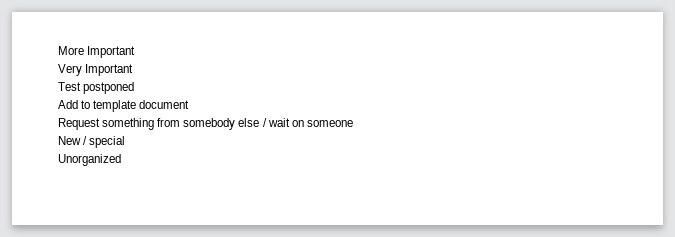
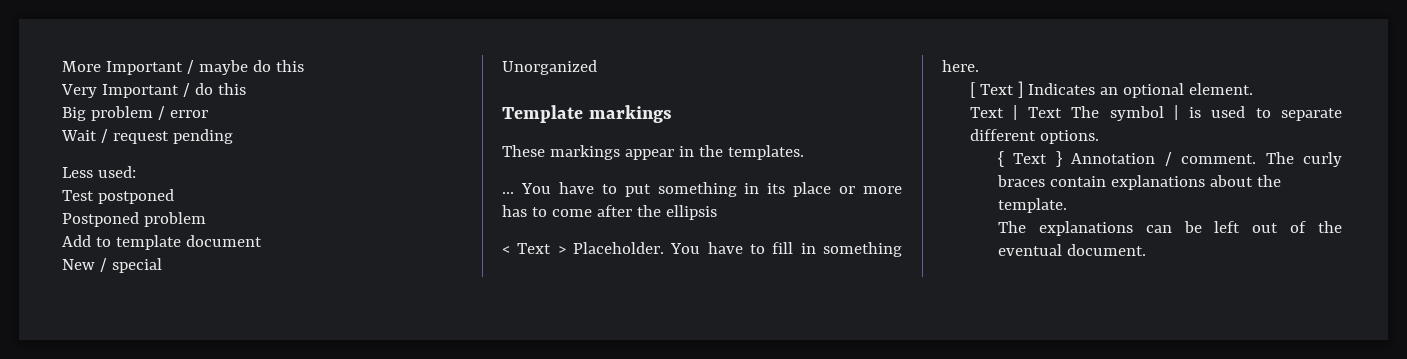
[58,64,134,76] // Very Important -> [186,60,304,75] [61,83,246,98] [62,106,208,121] [61,129,233,144] [62,166,136,178] / maybe do this // Very Important / do this // Big problem / error // Wait / request pending // Less used:
(135, 88) none -> [62,212,206,227] // Postponed problem
[58,118,353,130] [58,136,126,148] [58,154,121,166] Request something from somebody else / wait on someone // New / special // Unorganized -> [62,258,162,273] [502,60,597,75] [502,105,672,123] [502,145,804,160] [502,182,902,197] [502,205,717,220] [502,242,902,257] [942,60,979,72] [969,81,1253,98] [969,105,1342,121] [969,129,1099,144] [997,151,1342,167] [996,175,1281,190] [997,198,1067,213] [997,221,1342,236] [997,244,1146,256] New / special // Unorganized // Template markings // These markings appear in the templates. // … You have to put something in its place or more has to come after the ellipsis // < Text > Placeholder. You have to fill in something here. // [ Text ] Indicates an optional element. // Text | Text The symbol | is used to separate different options. // { Text } Annotation / comment. The curly braces contain explanations about the template. // The explanations can be left out of the eventual document.

